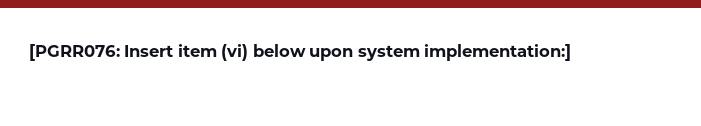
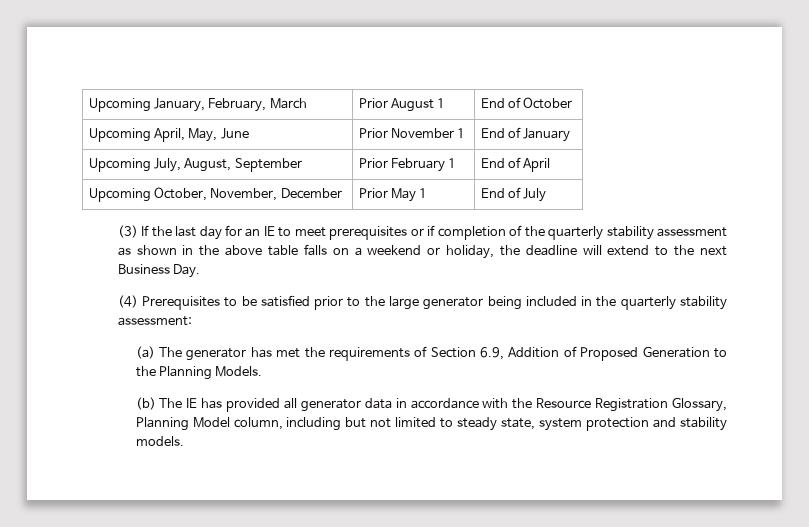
[29,44,572,61] [PGRR076: Insert item (vi) below upon system implementation:] -> [88,98,307,112] [358,98,446,112] [480,97,573,109] [88,128,249,142] [358,128,466,138] [480,127,571,142] [88,158,302,172] [358,158,457,172] [480,157,551,172] [88,187,342,202] [358,188,428,202] [480,187,547,202] [117,225,727,240] [117,244,727,259] [117,264,201,278] [117,295,728,310] [117,316,192,326] [135,346,727,361] [135,366,263,380] [135,397,727,412] [135,417,727,431] [135,436,184,446] Upcoming January, February, March | Prior August 1 | End of October // Upcoming April, May, June | Prior November 1 | End of January // Upcoming July, August, September | Prior February 1 | End of April // Upcoming October, November, December | Prior May 1 | End of July // (3) If the last day for an IE to meet prerequisites or if completion of the quarterly stability assessment as shown in the above table falls on a weekend or holiday, the deadline will extend to the next Business Day. // (4) Prerequisites to be satisfied prior to the large generator being included in the quarterly stability assessment: // (a) The generator has met the requirements of Section 6.9, Addition of Proposed Generation to the Planning Models. // (b) The IE has provided all generator data in accordance with the Resource Registration Glossary, Planning Model column, including but not limited to steady state, system protection and stability models.

